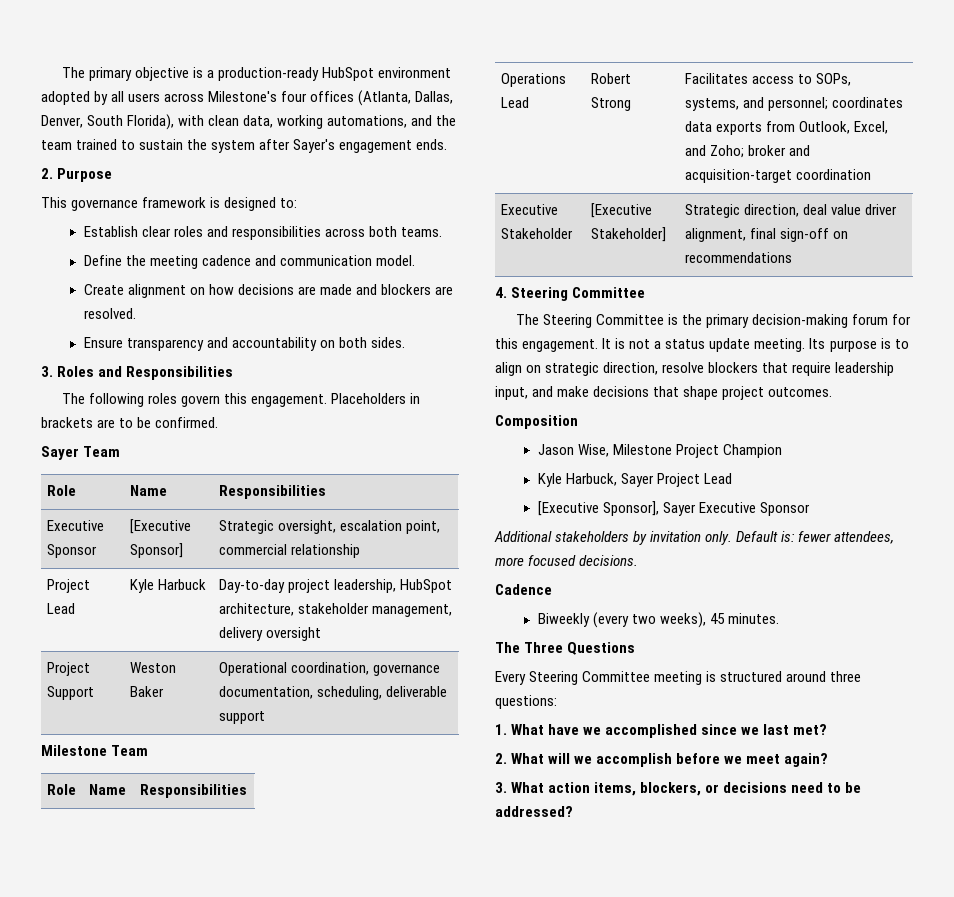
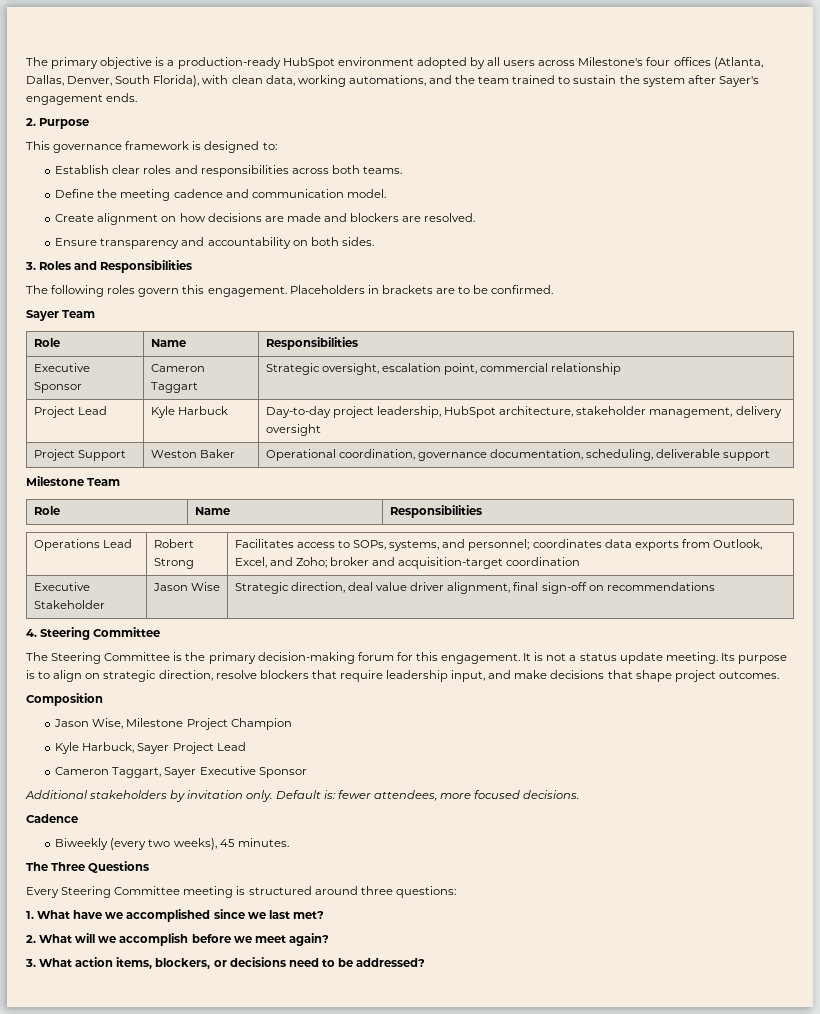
[130,519,192,534] [130,543,184,558] [Executive Sponsor] -> [150,364,205,372] [150,382,198,393] Cameron Taggart
[591,203,653,218] [591,227,667,242] [Executive Stakeholder] -> [152,582,220,591] Jason Wise
[537,501,659,516] [Executive Sponsor], -> [55,767,162,778] Cameron Taggart,

